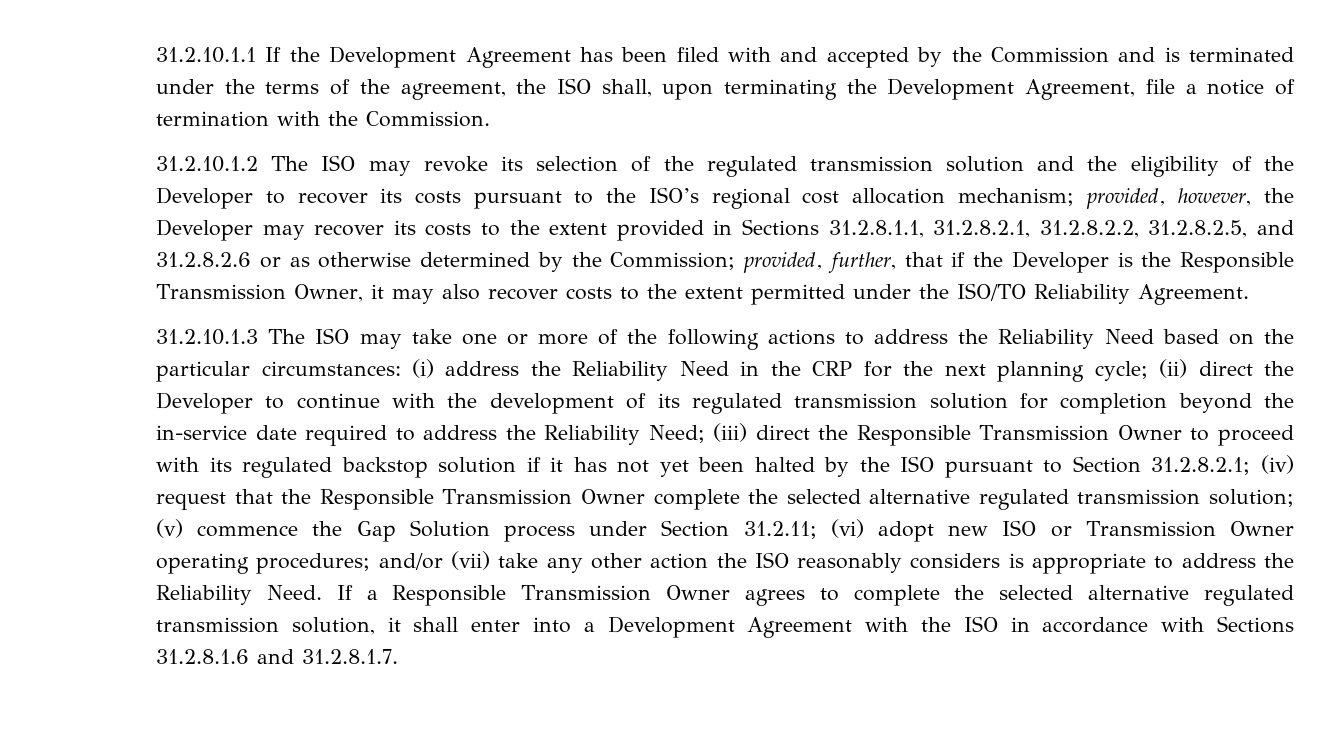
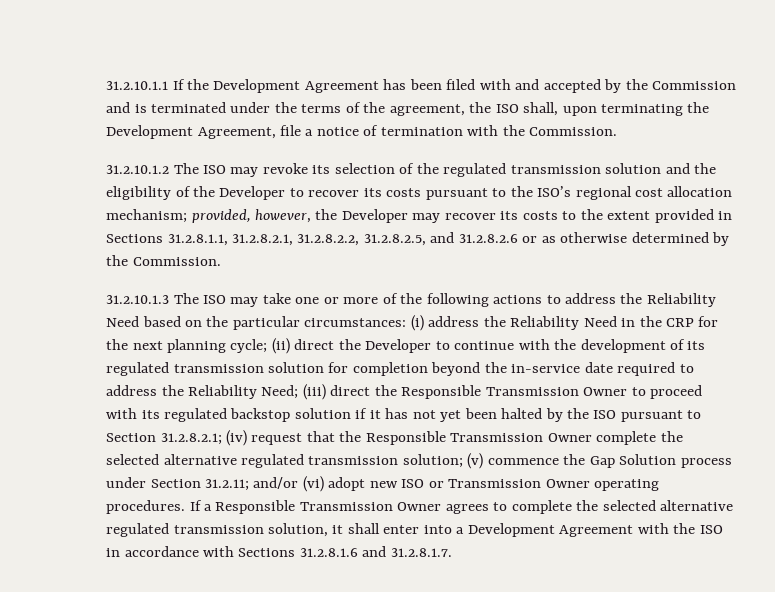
[610,251,1294,273] [156,283,1250,305] Commission; provided, further, that if the Developer is the Responsible Transmission Owner, it may also recover costs to the extent permitted under the ISO/TO Reliability Agreement. -> [132,257,221,266] Commission.
(817, 530) none -> [253,477,299,489] and/or
[256,551,1294,574] [156,585,322,605] procedures; and/or (vii) take any other action the ISO reasonably considers is appropriate to address the Reliability Need. -> [106,500,186,514] procedures.

